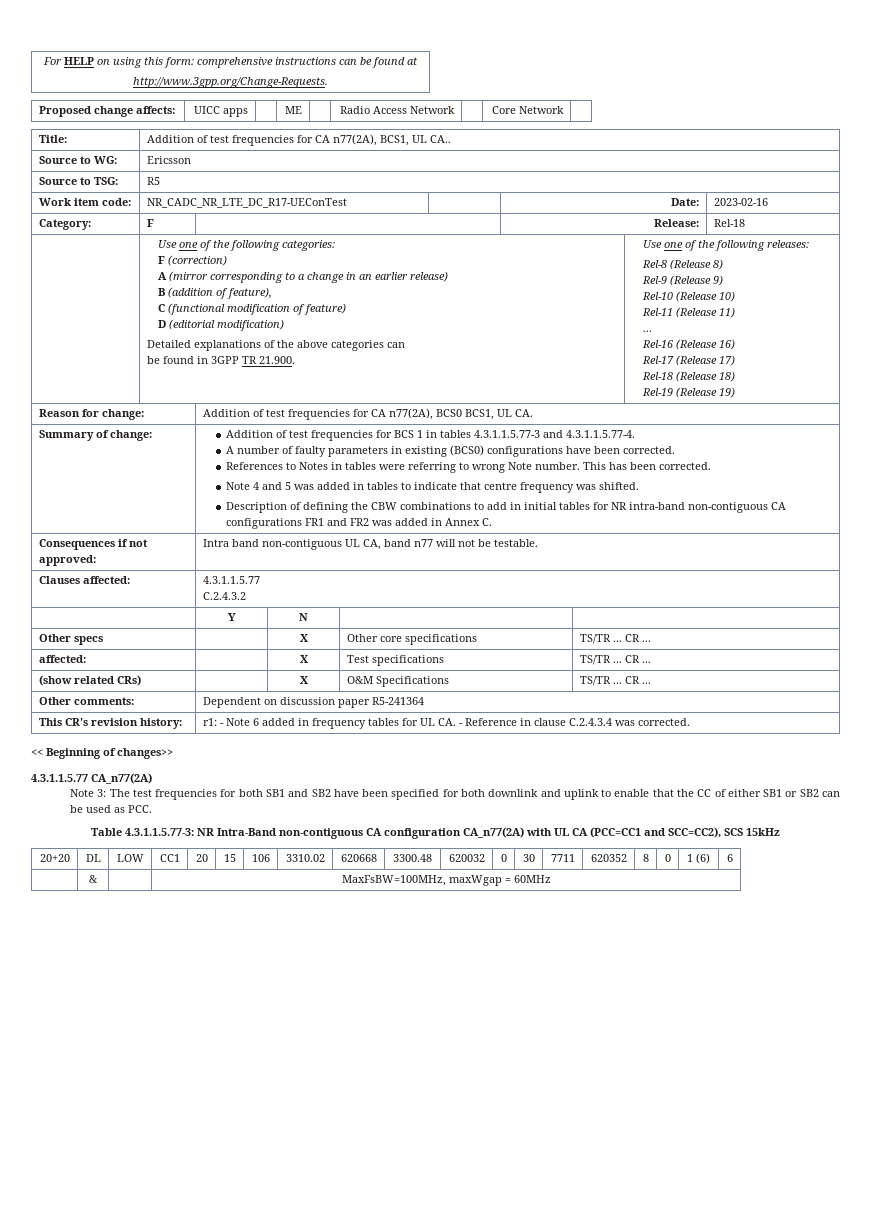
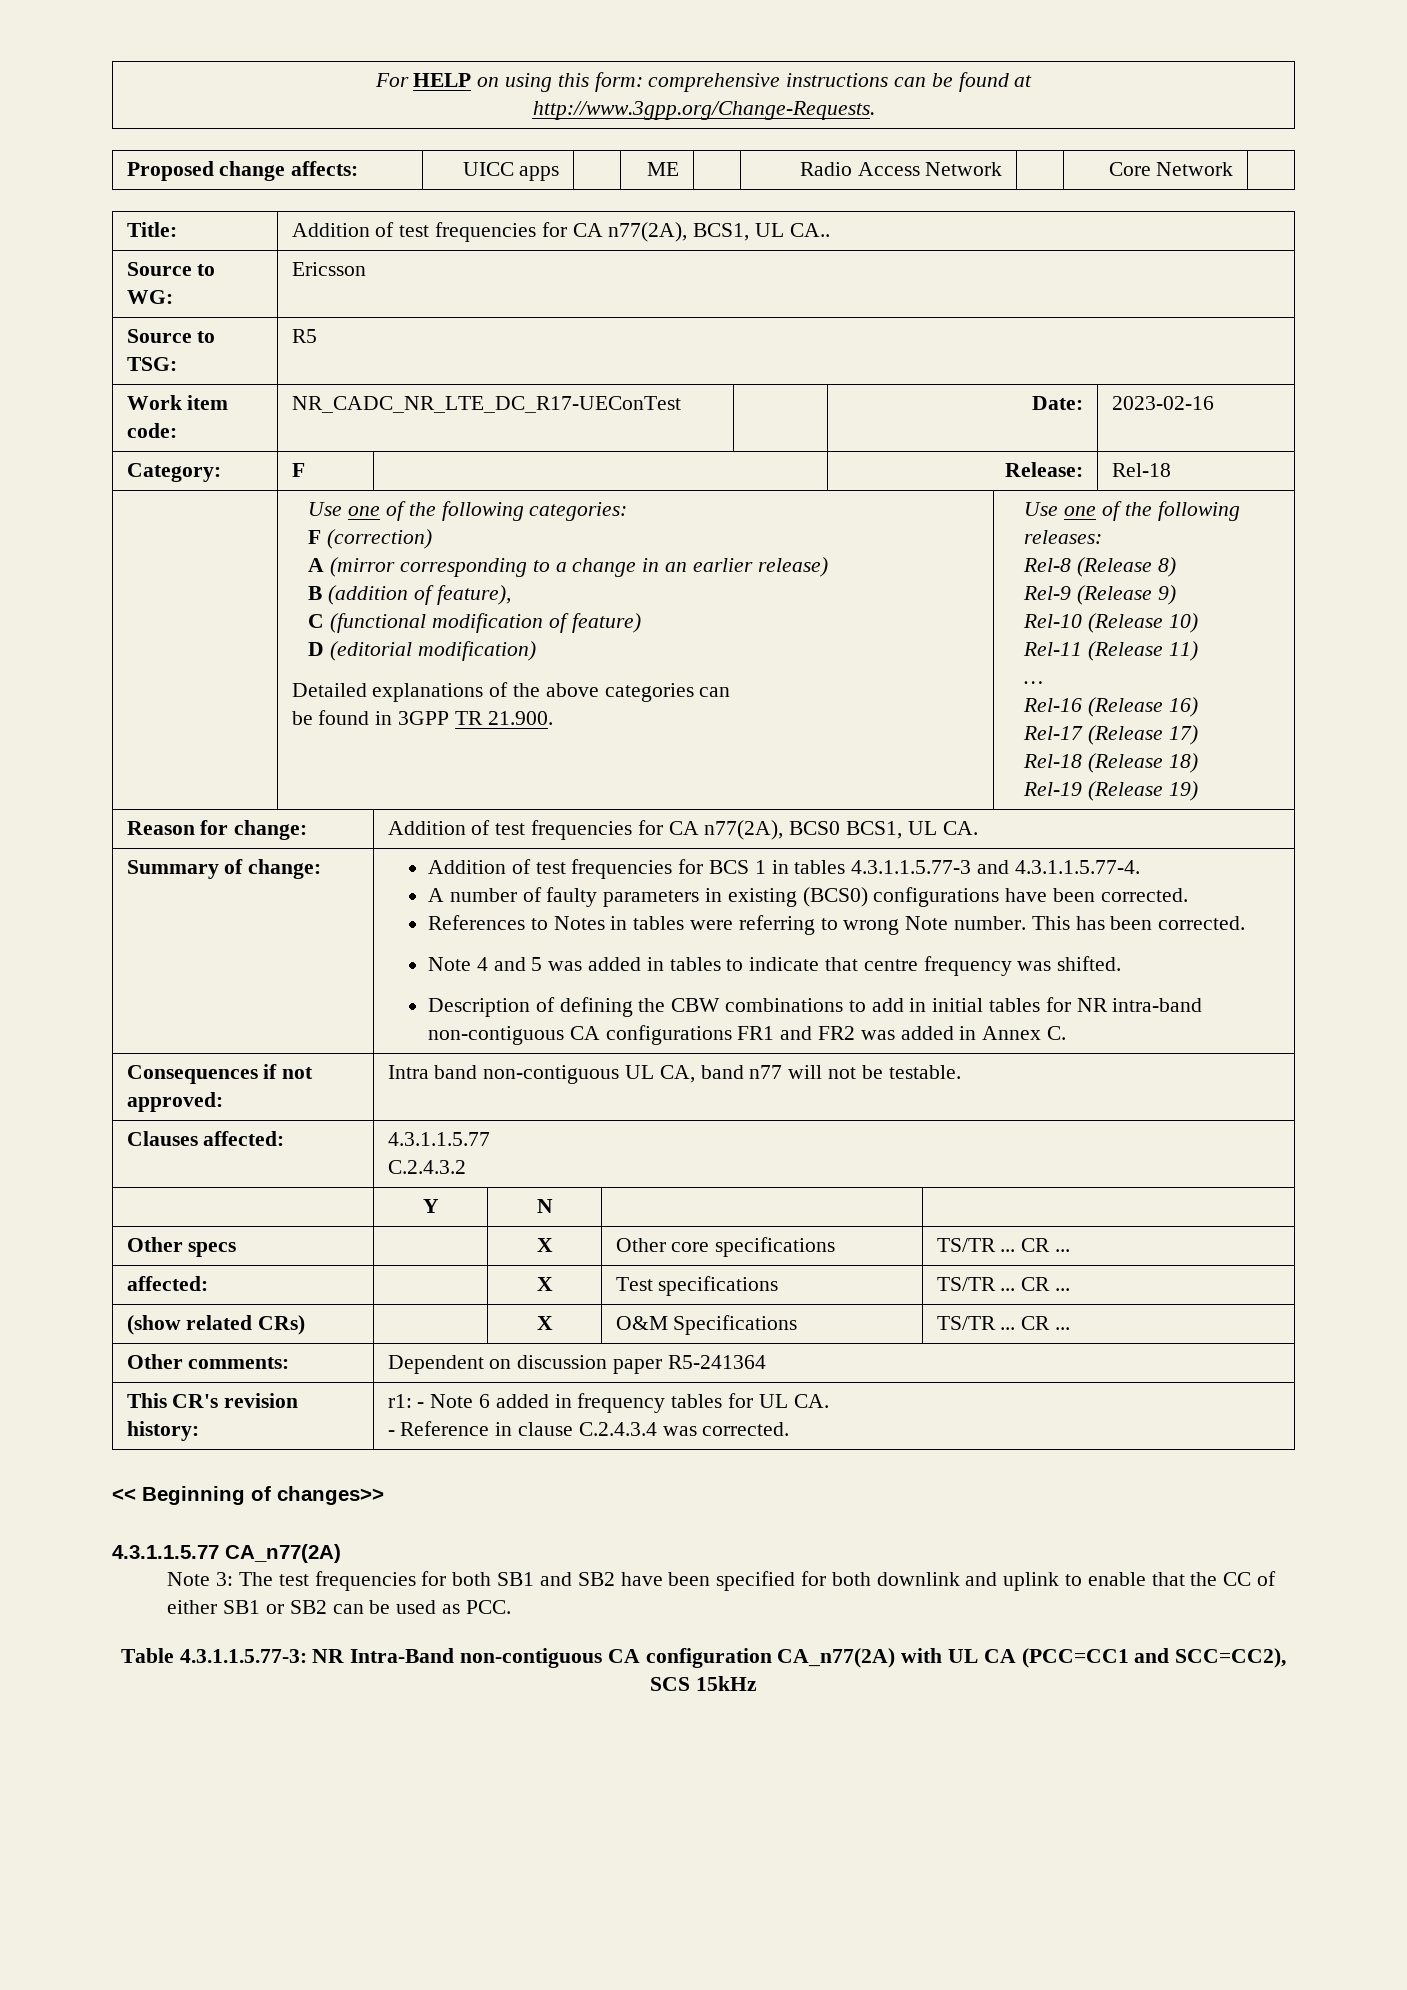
(456, 722) none -> (829, 1401) //
[39,854,70,862] [85,854,101,862] [116,854,144,862] [159,854,180,862] [195,854,208,862] [223,854,236,862] [251,854,270,862] [285,854,325,862] [340,854,377,862] [393,854,432,862] [448,854,485,862] [500,854,507,862] [522,854,535,862] [550,854,575,862] [590,854,627,862] [642,854,649,862] [664,854,671,862] [687,853,710,864] [726,854,733,862] [89,875,98,883] [341,875,551,886] // 20+20 | DL | LOW | CC1 | 20 | 15 | 106 | 3310.02 | 620668 | 3300.48 | 620032 | 0 | 30 | 7711 | 620352 | 8 | 0 | 1 (6) | 6 // | & | | MaxFsBW=100MHz, maxWgap = 60MHz -> (757, 1683) none

